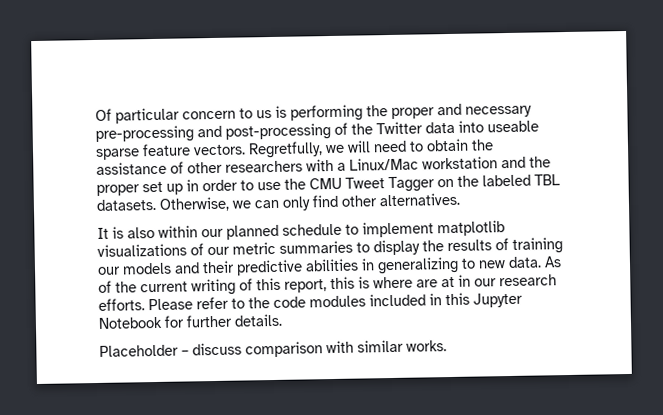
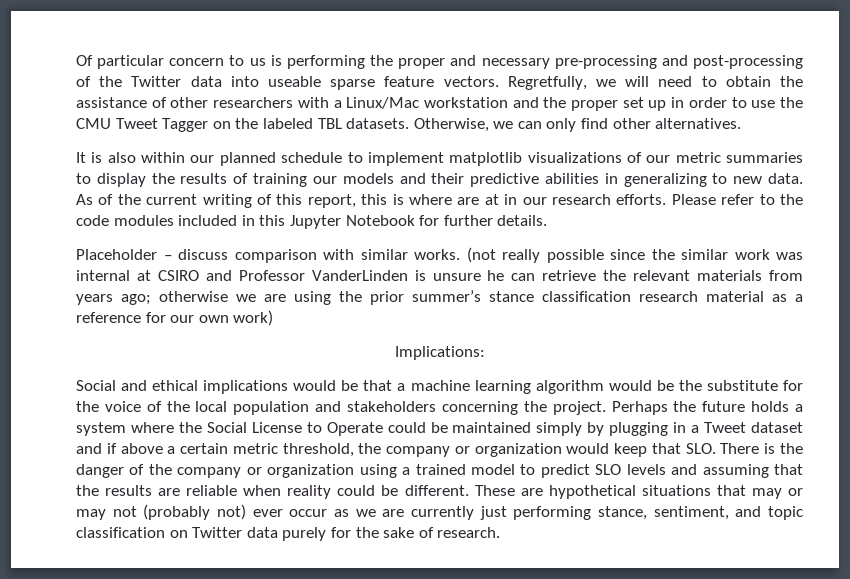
(447, 346) none -> [466,247,803,263] [76,270,804,281] [76,290,803,305] [76,310,274,326] [394,346,485,360] [76,380,804,394] [76,401,804,415] [76,422,803,436] [76,443,803,457] [76,464,803,478] [76,485,804,499] [76,504,803,520] [76,527,501,541] (not really possible since the similar work was internal at CSIRO and Professor VanderLinden is unsure he can retrieve the relevant materials from years ago; otherwise we are using the prior summer’s stance classification research material as a reference for our own work) // Implications: // Social and ethical implications would be that a machine learning algorithm would be the substitute for the voice of the local population and stakeholders concerning the project. Perhaps the future holds a system where the Social License to Operate could be maintained simply by plugging in a Tweet dataset and if above a certain metric threshold, the company or organization would keep that SLO. There is the danger of the company or organization using a trained model to predict SLO levels and assuming that the results are reliable when reality could be different. These are hypothetical situations that may or may not (probably not) ever occur as we are currently just performing stance, sentiment, and topic classification on Twitter data purely for the sake of research.

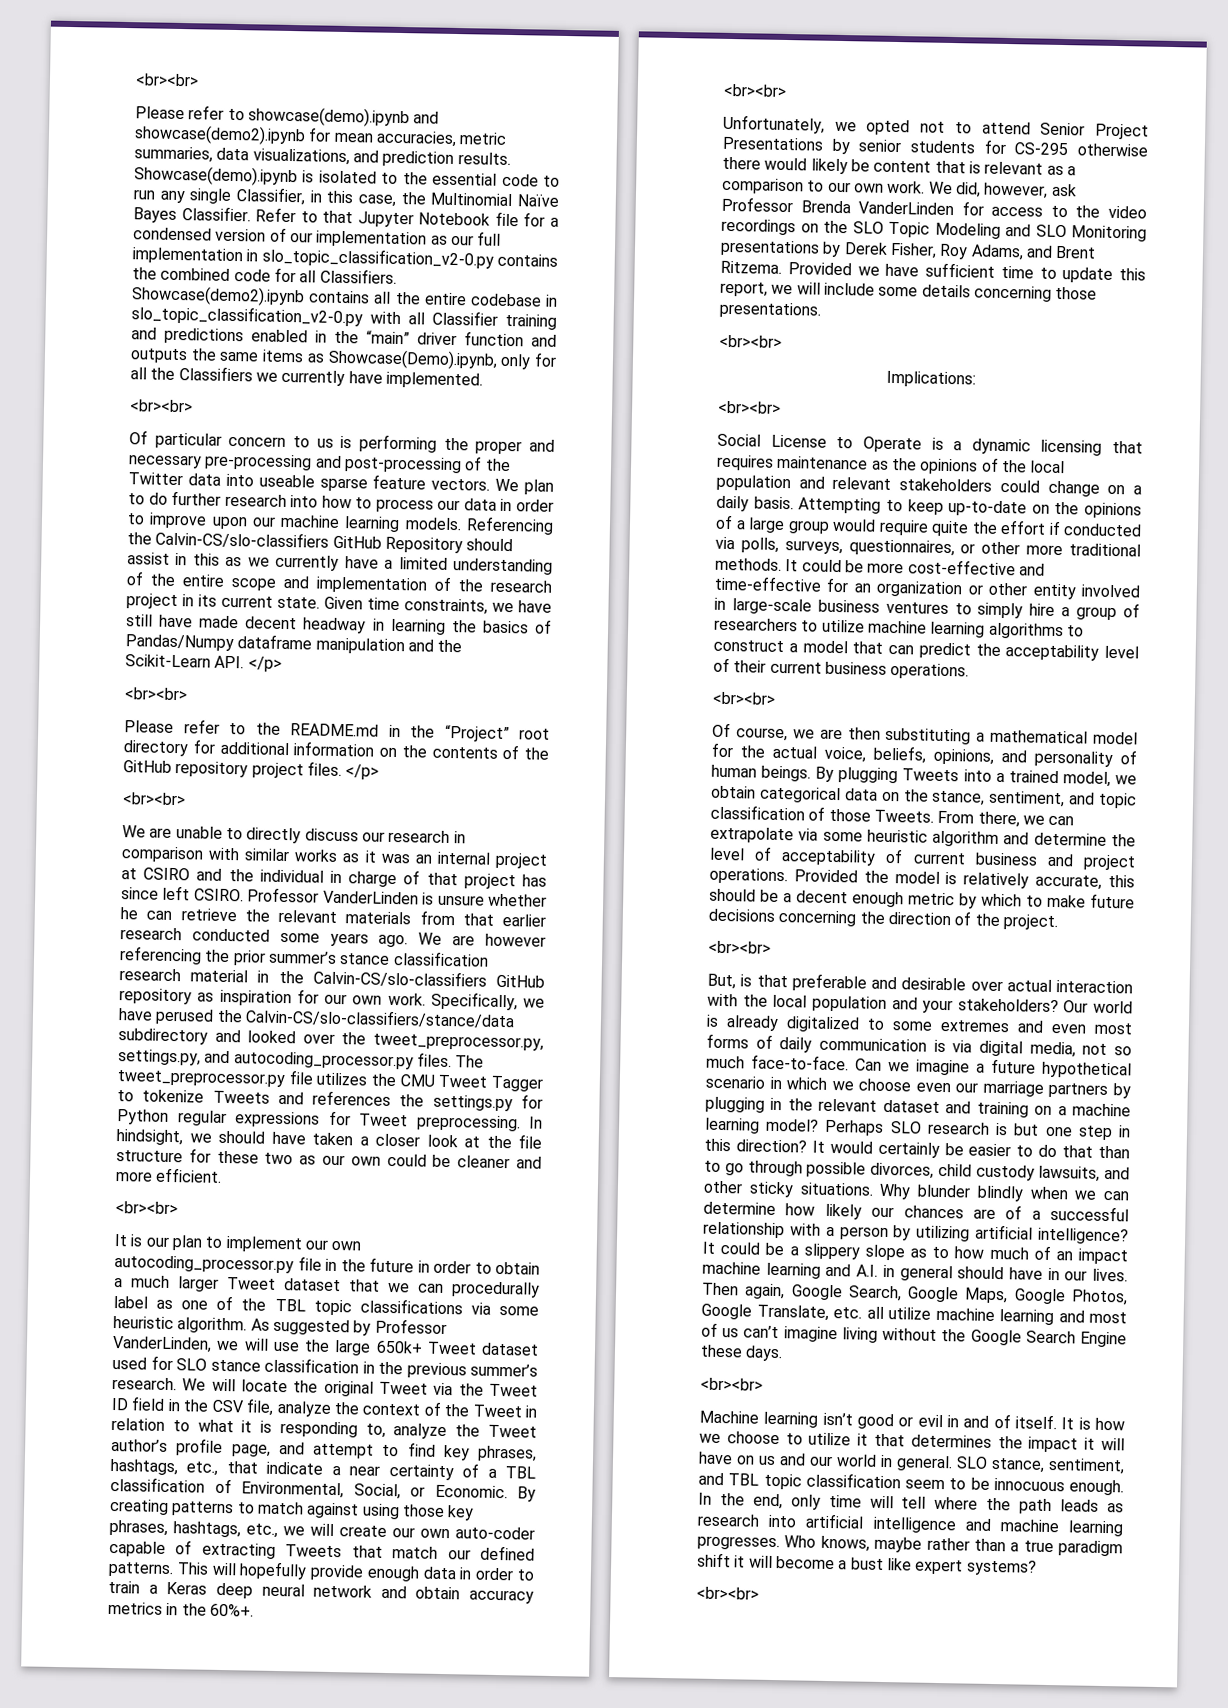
(76, 60) none -> [135,73,199,87] [135,105,440,128] [134,124,508,148] [134,146,511,167] [134,165,560,187] [133,187,559,207] [133,206,559,228] [133,227,502,248] [132,247,558,269] [132,267,397,284] [131,285,559,307] [131,305,557,330] [131,327,557,347] [130,348,557,370] [130,366,483,389] [129,399,193,413] <br><br> // Please refer to showcase(demo).ipynb and showcase(demo2).ipynb for mean accuracies, metric summaries, data visualizations, and prediction results. Showcase(demo).ipynb is isolated to the essential code to run any single Classifier, in this case, the Multinomial Naïve Bayes Classifier. Refer to that Jupyter Notebook file for a condensed version of our implementation as our full implementation in slo_topic_classification_v2-0.py contains the combined code for all Classifiers. Showcase(demo2).ipynb contains all the entire codebase in slo_topic_classification_v2-0.py with all Classifier training and predictions enabled in the “main” driver function and outputs the same items as Showcase(Demo).ipynb, only for all the Classifiers we currently have implemented. // <br><br> //
[507,76,804,90] [76,97,804,111] [76,118,742,132] [76,152,803,166] [76,173,803,187] [76,194,803,208] [76,215,548,229] [76,247,803,263] [76,270,232,281] Regretfully, we will need to obtain the assistance of other researchers with a Linux/Mac workstation and the proper set up in order to use the CMU Tweet Tagger on the labeled TBL datasets. Otherwise, we can only find other alternatives. // It is also within our planned schedule to implement matplotlib visualizations of our metric summaries to display the results of training our models and their predictive abilities in generalizing to new data. As of the current writing of this report, this is where are at in our research efforts. Please refer to the code modules included in this Jupyter Notebook for further details. // Placeholder – discuss comparison with similar works. (not really possible since the similar work was internal at CSIRO and -> [495,478,554,495] [128,490,555,513] [127,512,554,535] [127,530,514,554] [127,552,553,575] [126,571,552,594] [126,593,552,615] [126,614,552,635] [125,634,463,655] [125,654,282,672] [124,687,187,701] [124,719,550,743] [123,739,549,760] [123,760,380,780] [122,792,186,806] [122,825,466,844] [121,846,547,869] [121,867,547,890] [121,885,244,902] We plan to do further research into how to process our data in order to improve upon our machine learning models. Referencing the Calvin-CS/slo-classifiers GitHub Repository should assist in this as we currently have a limited understanding of the entire scope and implementation of the research project in its current state. Given time constraints, we have still have made decent headway in learning the basics of Pandas/Numpy dataframe manipulation and the Scikit-Learn API. </p> // <br><br> // Please refer to the README.md in the “Project” root directory for additional information on the contents of the GitHub repository project files. </p> // <br><br> // We are unable to directly discuss our research in comparison with similar works as it was an internal project at CSIRO and the individual in charge of that project has since left CSIRO.
(481, 277) none -> [488,893,547,907] whether
[76,291,331,305] years ago; otherwise we are using -> [462,913,546,927] [120,927,546,948] [119,946,202,965] that earlier research conducted some years ago. We are however referencing
[772,294,803,302] [76,310,274,326] as a reference for our own work) -> [257,969,545,988] [119,988,545,1011] [118,1008,515,1029] [118,1028,544,1051] [118,1049,485,1070] [117,1070,543,1092] [117,1089,543,1112] [117,1109,543,1132] [116,1129,542,1149] [116,1148,543,1169] [115,1167,223,1183] [115,1201,178,1215] [114,1234,362,1253] [114,1255,540,1275] [114,1275,540,1298] [113,1295,539,1316] [113,1315,447,1336] [112,1335,539,1356] [112,1355,538,1379] [112,1376,538,1397] [111,1396,537,1418] [111,1417,537,1440] [111,1438,537,1462] [110,1458,537,1481] [110,1476,536,1502] [109,1498,475,1521] [109,1519,535,1540] [109,1540,535,1561] [108,1561,534,1582] [108,1580,534,1604] [108,1601,254,1617] [723,83,786,97] [723,114,1149,140] [722,136,1148,157] [722,156,1076,176] [722,177,1077,199] [721,196,1147,219] [721,218,1147,242] [720,239,1097,261] [720,260,1146,283] [720,281,1098,302] [719,301,822,319] [719,334,782,348] in the Calvin-CS/slo-classifiers GitHub repository as inspiration for our own work. Specifically, we have perused the Calvin-CS/slo-classifiers/stance/data subdirectory and looked over the tweet_preprocessor.py, settings.py, and autocoding_processor.py files. The tweet_preprocessor.py file utilizes the CMU Tweet Tagger to tokenize Tweets and references the settings.py for Python regular expressions for Tweet preprocessing. In hindsight, we should have taken a closer look at the file structure for these two as our own could be cleaner and more efficient. // <br><br> // It is our plan to implement our own autocoding_processor.py file in the future in order to obtain a much larger Tweet dataset that we can procedurally label as one of the TBL topic classifications via some heuristic algorithm. As suggested by Professor VanderLinden, we will use the large 650k+ Tweet dataset used for SLO stance classification in the previous summer’s research. We will locate the original Tweet via the Tweet ID field in the CSV file, analyze the context of the Tweet in relation to what it is responding to, analyze the Tweet author’s profile page, and attempt to find key phrases, hashtags, etc., that indicate a near certainty of a TBL classification of Environmental, Social, or Economic. By creating patterns to match against using those key phrases, hashtags, etc., we will create our own auto-coder capable of extracting Tweets that match our defined patterns. This will hopefully provide enough data in order to train a Keras deep neural network and obtain accuracy metrics in the 60%+. // <br><br> // Unfortunately, we opted not to attend Senior Project Presentations by senior students for CS-295 otherwise there would likely be content that is relevant as a comparison to our own work. We did, however, ask Professor Brenda VanderLinden for access to the video recordings on the SLO Topic Modeling and SLO Monitoring presentations by Derek Fisher, Roy Adams, and Brent Ritzema. Provided we have sufficient time to update this report, we will include some details concerning those presentations. // <br><br>
[76,380,804,394] [76,401,141,412] // Social and ethical implications would be that a machine learning algorithm would be the substitute for the voice -> [718,400,781,414] [717,433,1143,456] [716,454,979,475] // <br><br> // Social License to Operate is a dynamic licensing that requires maintenance as the opinions
[347,401,804,415] [76,422,803,436] [76,443,803,457] [76,464,803,478] [76,485,804,499] [76,504,592,520] stakeholders concerning the project. Perhaps the future holds a system where the Social License to Operate could be maintained simply by plugging in a Tweet dataset and if above a certain metric threshold, the company or organization would keep that SLO. There is the danger of the company or organization using a trained model to predict SLO levels and assuming that the results are reliable when reality could be different. These are hypothetical situations that may or may not (probably not) ever occur as we are currently just performing -> [832,476,1142,497] [716,495,1142,519] [715,514,1142,537] [715,536,1141,557] [715,557,1045,576] [714,575,1140,600] [714,597,1140,621] [714,617,1084,640] [713,639,1139,661] [713,657,970,680] [712,691,775,705] [712,722,1138,745] [711,742,1137,768] [711,764,1137,787] [711,785,929,804] relevant stakeholders could change on a daily basis. Attempting to keep up-to-date on the opinions of a large group would require quite the effort if conducted via polls, surveys, questionnaires, or other more traditional methods. It could be more cost-effective and time-effective for an organization or other entity involved in large-scale business ventures to simply hire a group of researchers to utilize machine learning algorithms to construct a model that can predict the acceptability level of their current business operations. // <br><br> // Of course, we are then substituting a mathematical model for the actual voice, beliefs, opinions, and personality of human beings. By plugging Tweets into a trained model, we obtain categorical data on the
[169,527,501,541] on Twitter data purely for the sake of research. -> [808,806,1075,828] [710,826,1136,847] [709,846,1136,871] [709,867,1135,890] [709,888,1135,909] [708,908,1058,931] [708,940,771,954] [707,973,1133,994] [707,993,1133,1014] [706,1014,1133,1035] [706,1033,1132,1058] [706,1054,1132,1079] [705,1075,1131,1099] [705,1096,1131,1118] [704,1117,1131,1141] [704,1138,1130,1159] [704,1160,1130,1182] [703,1180,1129,1202] [703,1201,1129,1222] [703,1221,1129,1245] [702,1241,1128,1265] [702,1261,1128,1282] [702,1282,1128,1306] [701,1303,1127,1326] [701,1322,1127,1348] [700,1344,784,1362] [700,1377,763,1391] [699,1410,1125,1431] [699,1431,1125,1453] [698,1451,1125,1475] [698,1472,1124,1496] [698,1492,1124,1515] [697,1513,1123,1537] [697,1535,1123,1557] [697,1552,1037,1576] [696,1586,759,1600] of those Tweets. From there, we can extrapolate via some heuristic algorithm and determine the level of acceptability of current business and project operations. Provided the model is relatively accurate, this should be a decent enough metric by which to make future decisions concerning the direction of the project. // <br><br> // But, is that preferable and desirable over actual interaction with the local population and your stakeholders? Our world is already digitalized to some extremes and even most forms of daily communication is via digital media, not so much face-to-face. Can we imagine a future hypothetical scenario in which we choose even our marriage partners by plugging in the relevant dataset and training on a machine learning model? Perhaps SLO research is but one step in this direction? It would certainly be easier to do that than to go through possible divorces, child custody lawsuits, and other sticky situations. Why blunder blindly when we can determine how likely our chances are of a successful relationship with a person by utilizing artificial intelligence? It could be a slippery slope as to how much of an impact machine learning and A.I. in general should have in our lives. Then again, Google Search, Google Maps, Google Photos, Google Translate, etc. all utilize machine learning and most of us can’t imagine living without the Google Search Engine these days. // <br><br> // Machine learning isn’t good or evil in and of itself. It is how we choose to utilize it that determines the impact it will have on us and our world in general. SLO stance, sentiment, and TBL topic classification seem to be innocuous enough. In the end, only time will tell where the path leads as research into artificial intelligence and machine learning progresses. Who knows, maybe rather than a true paradigm shift it will become a bust like expert systems? // <br><br>

